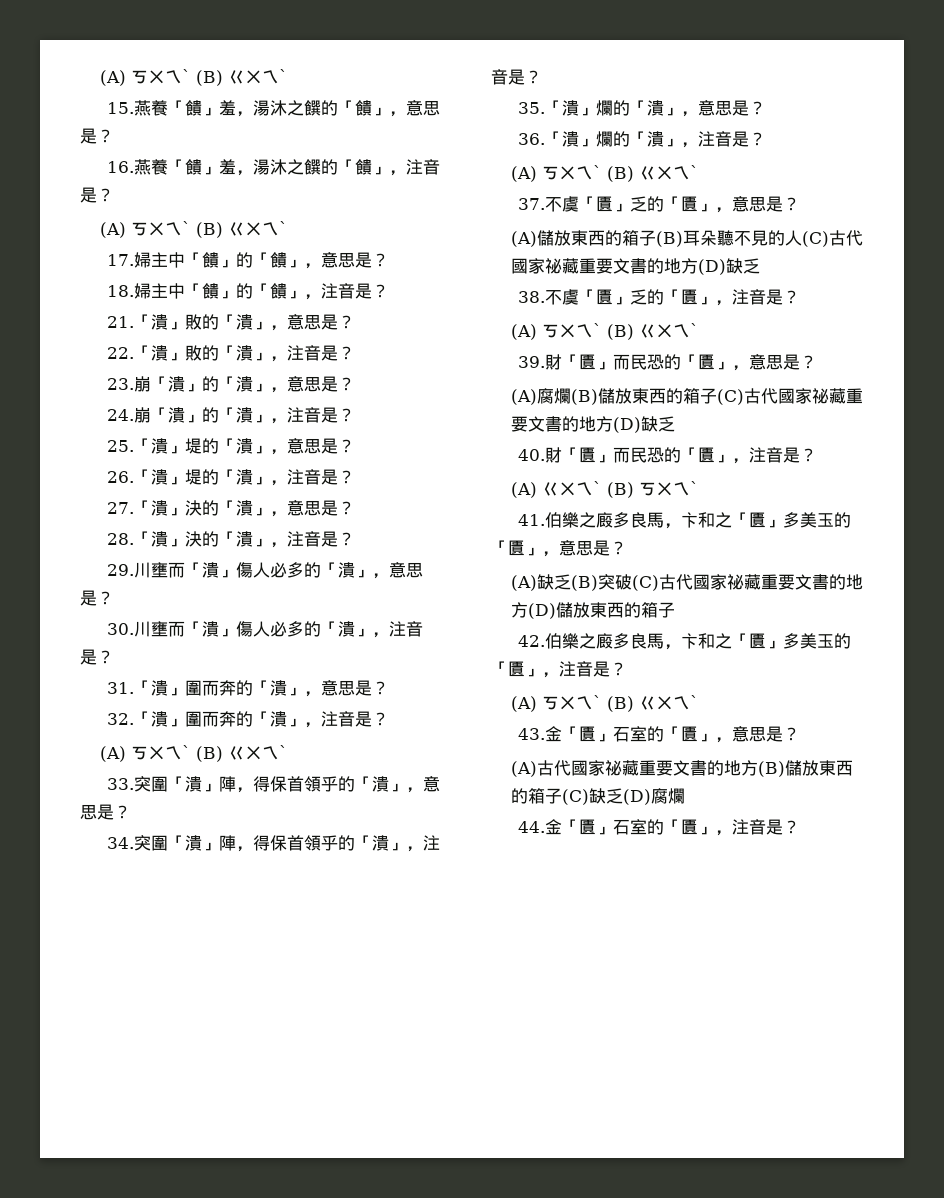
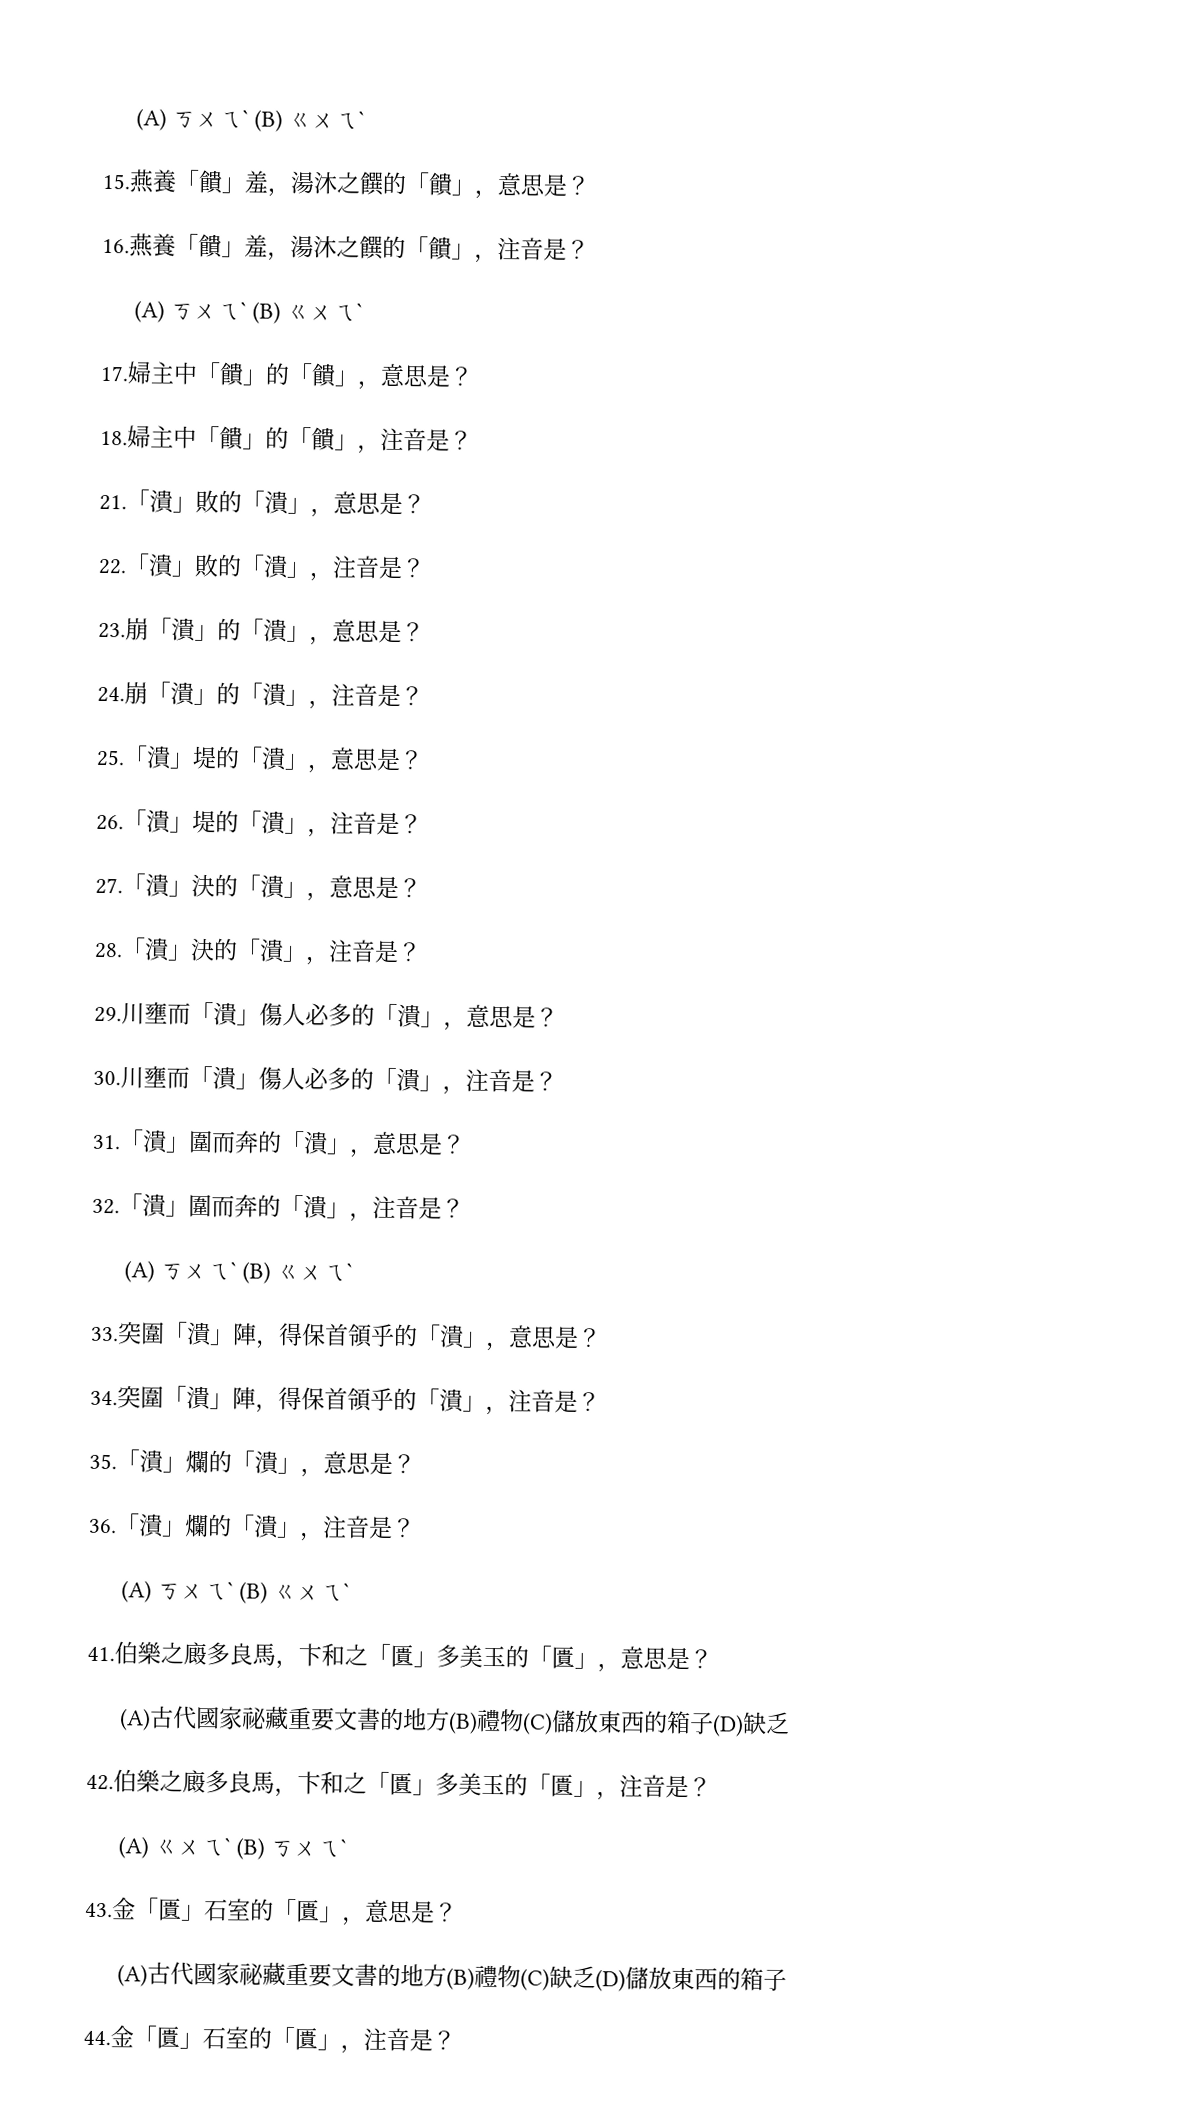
[517,196,800,213] [510,230,863,247] [510,258,760,275] [517,289,800,306] [510,323,699,340] [517,354,817,371] [510,388,863,405] [510,416,675,433] [517,447,817,464] [510,481,699,498] // 37.不虞「匱」乏的「匱」，意思是？ // (A)儲放東西的箱子(B)耳朵聽不見的人(C)古代國家祕藏重要文書的地方(D)缺乏 // 38.不虞「匱」乏的「匱」，注音是？ // (A) ㄎㄨㄟˋ (B) ㄍㄨㄟˋ // 39.財「匱」而民恐的「匱」，意思是？ // (A)腐爛(B)儲放東西的箱子(C)古代國家祕藏重要文書的地方(D)缺乏 // 40.財「匱」而民恐的「匱」，注音是？ // (A) ㄍㄨㄟˋ (B) ㄎㄨㄟˋ -> (349, 1591) none
[536,574,863,591] [510,602,675,619] 缺乏(B)突破(C)古代國家祕藏重要文書的地方(D)儲放東西的箱子 -> [150,1705,791,1737] 古代國家祕藏重要文書的地方(B)禮物(C)儲放東西的箱子(D)缺乏
[541,695,699,712] ㄎㄨㄟˋ (B) ㄍㄨㄟˋ -> [154,1836,346,1860] ㄍㄨㄟˋ (B) ㄎㄨㄟˋ
[784,760,853,776] [510,788,685,805] 儲放東西的箱子(C)缺乏(D)腐爛 -> [474,1964,788,1992] 禮物(C)缺乏(D)儲放東西的箱子

